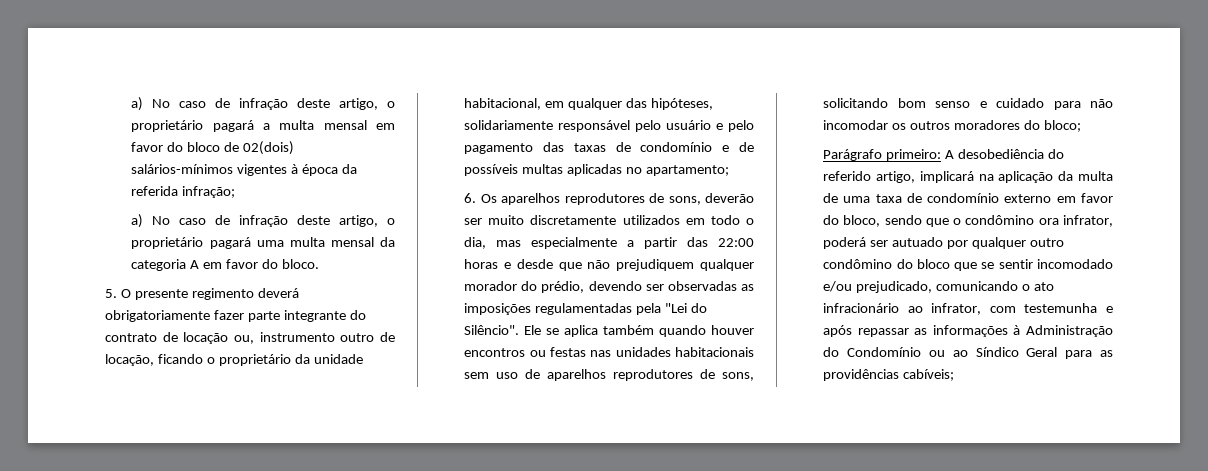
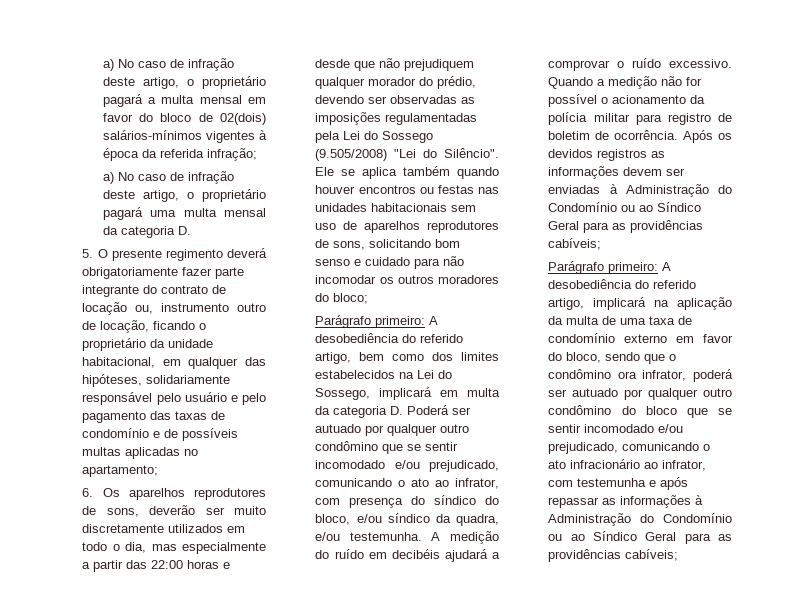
[190,259,320,269] A em favor do bloco. -> [177,226,191,235] D.
(662, 309) none -> [343,131,434,143] [315,149,388,161] Lei do Sossego (9.505/2008)
(1081, 126) none -> [315,315,439,328] [315,333,464,343] [315,352,499,364] [315,370,453,379] [315,387,500,400] [315,405,472,418] [315,424,470,436] [315,441,459,454] [315,460,499,472] [315,478,499,489] [315,495,499,508] [315,513,499,526] [315,531,499,544] [315,549,500,562] [548,58,732,71] [548,76,703,89] [548,94,706,107] [548,112,732,125] [548,130,732,143] [548,149,666,161] [548,166,686,179] [548,184,732,197] [548,202,702,212] [548,220,704,233] [548,238,602,250] // Parágrafo primeiro: A desobediência do referido artigo, bem como dos limites estabelecidos na Lei do Sossego, implicará em multa da categoria D. Poderá ser autuado por qualquer outro condômino que se sentir incomodado e/ou prejudicado, comunicando o ato ao infrator, com presença do síndico do bloco, e/ou síndico da quadra, e/ou testemunha. A medição do ruído em decibéis ajudará a comprovar o ruído excessivo. Quando a medição não for possível o acionamento da polícia militar para registro de boletim de ocorrência. Após os devidos registros as informações devem ser enviadas à Administração do Condomínio ou ao Síndico Geral para as providências cabíveis;

